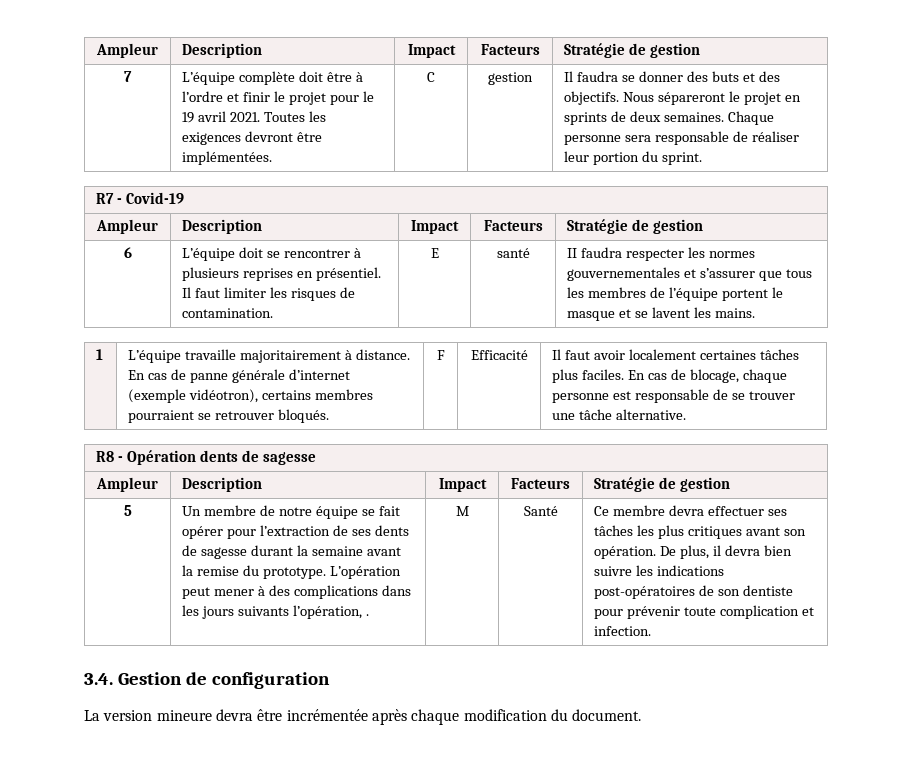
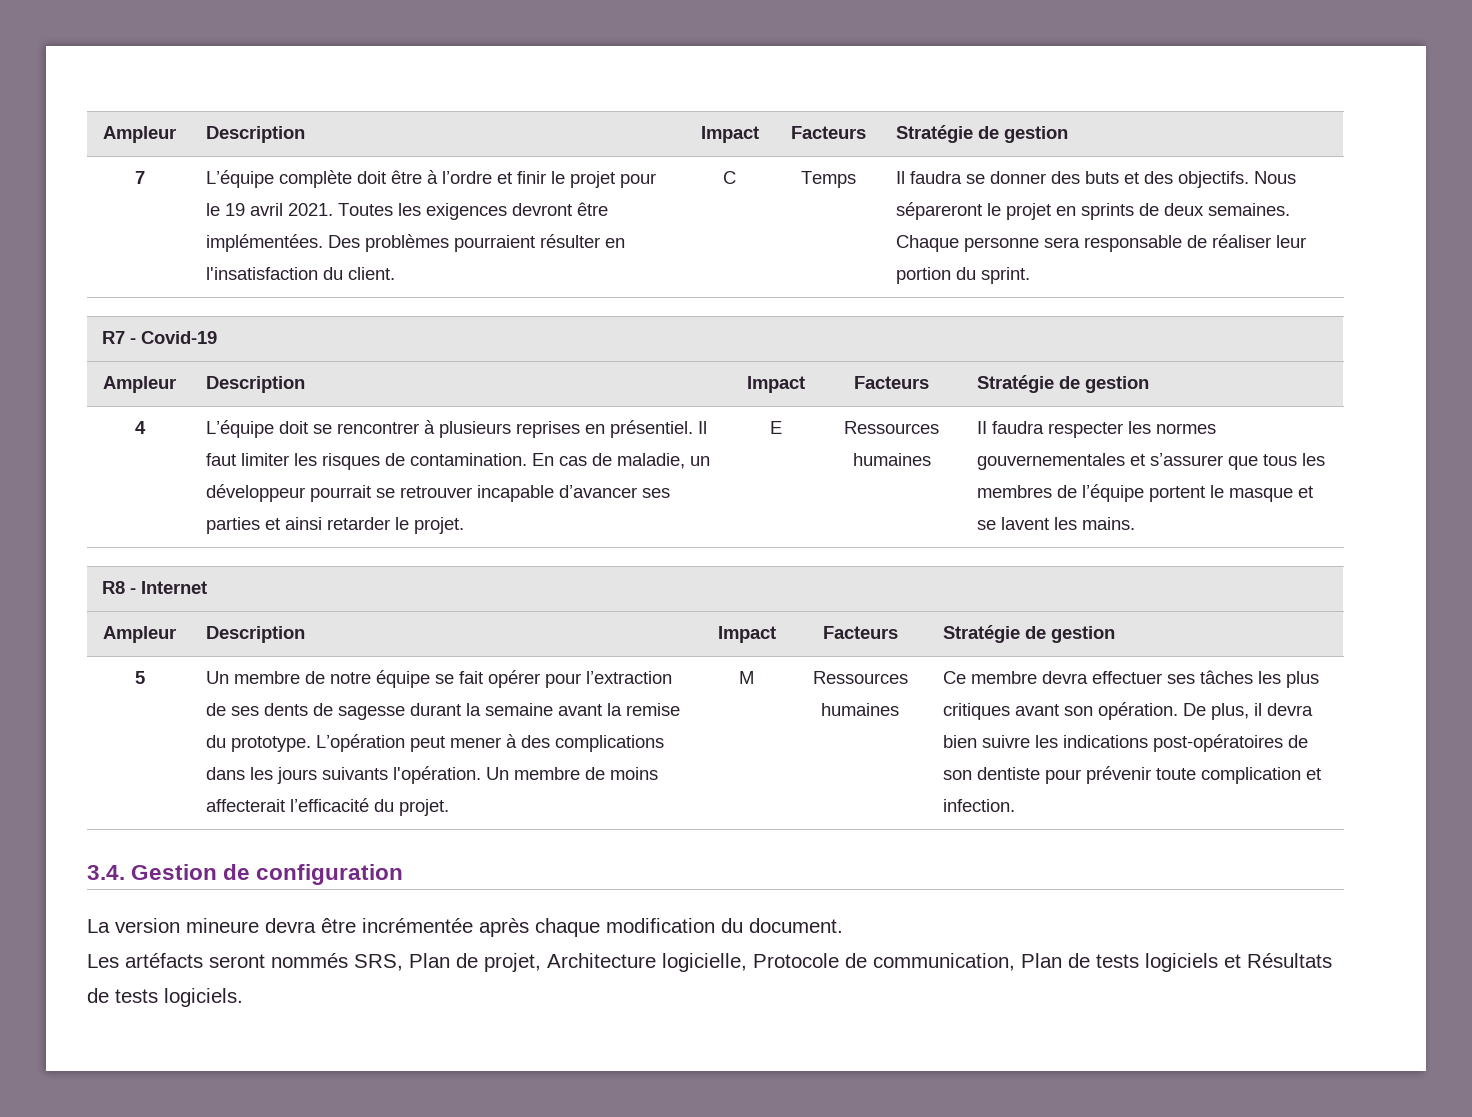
(273, 158) none -> [328,234,626,252] [206,267,396,280] Des problèmes pourraient résulter en l'insatisfaction du client.
[488,72,533,85] gestion -> [800,171,856,188] Temps
[123,247,132,258] 6 -> [134,421,146,434] 4
(274, 313) none -> [532,453,711,469] [206,484,671,502] [206,517,465,534] En cas de maladie, un développeur pourrait se retrouver incapable d’avancer ses parties et ainsi retarder le projet.
[496,248,530,258] santé -> [844,421,939,434] [852,453,931,466] Ressources humaines
[96,349,104,360] [128,349,411,363] [128,369,351,383] [128,389,374,403] [128,409,330,423] [436,350,445,360] [470,350,528,360] [552,349,800,360] [552,369,787,383] [552,389,796,403] [552,409,687,420] [96,450,317,465] 1 | L’équipe travaille majoritairement à distance. En cas de panne générale d’internet (exemple vidéotron), certains membres pourraient se retrouver bloqués. | F | Efficacité | Il faut avoir localement certaines tâches plus faciles. En cas de blocage, chaque personne est responsable de se trouver une tâche alternative. // R8 - Opération dents de sagesse -> [102,581,208,594] R8 - Internet
[293,605,370,619] l’opération, . -> [393,766,659,784] [206,798,450,816] l'opération. Un membre de moins affecterait l’efficacité du projet.
[523,506,558,516] Santé -> [812,671,908,684] [821,703,899,716] Ressources humaines
(642, 715) none -> [87,953,1332,972] [87,988,243,1007] // Les artéfacts seront nommés SRS, Plan de projet, Architecture logicielle, Protocole de communication, Plan de tests logiciels et Résultats de tests logiciels.

